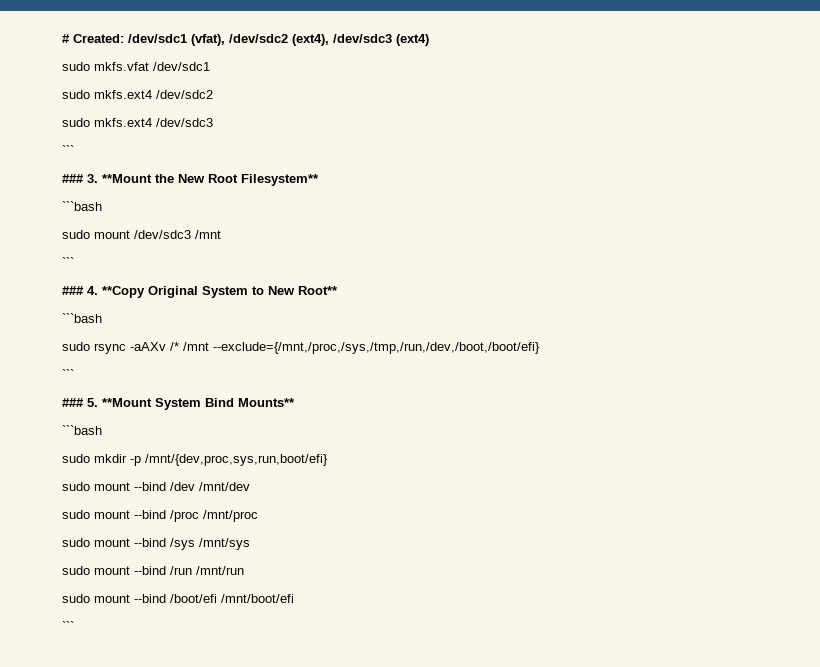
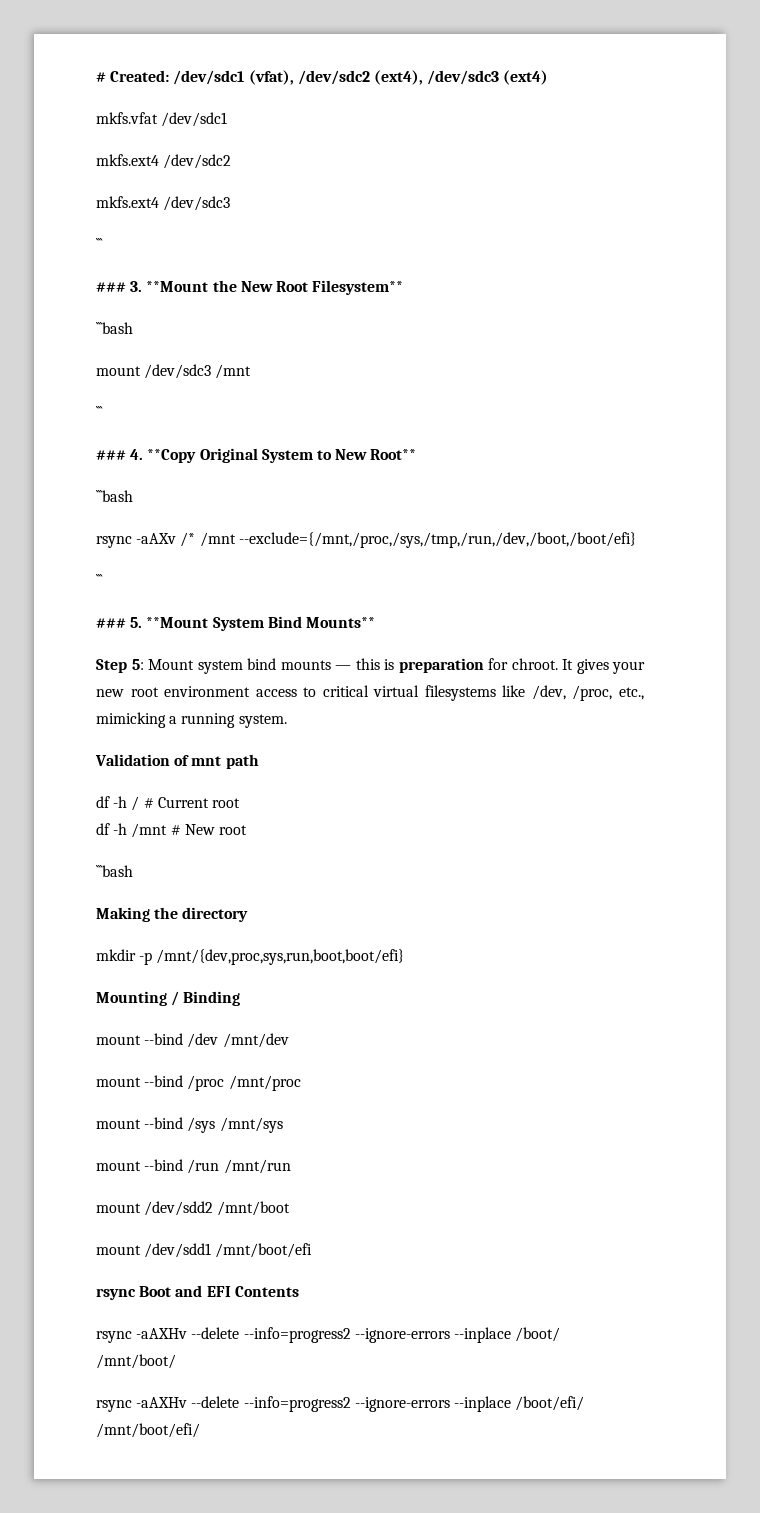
[62,62,90,71] sudo -> (549, 77) none
[62,90,90,99] sudo -> (228, 119) none
[62,118,90,127] sudo -> (232, 161) none
[62,230,90,239] sudo -> (133, 328) none
[62,342,90,351] sudo -> (133, 496) none
[62,425,102,435] [62,454,328,466] [62,482,90,491] ```bash // sudo mkdir -p /mnt/{dev,proc,sys,run,boot/efi} // sudo -> [96,658,645,674] [96,685,644,701] [96,712,287,728] [95,754,259,769] [96,796,240,811] [96,823,247,838] [96,865,133,877] [96,907,249,922] [96,949,405,965] [96,991,241,1006] Step 5: Mount system bind mounts — this is preparation for chroot. It gives your new root environment access to critical virtual filesystems like /dev, /proc, etc., mimicking a running system. // Validation of mnt path // df -h / # Current root // df -h /mnt # New root // ```bash // Making the directory // mkdir -p /mnt/{dev,proc,sys,run,boot,boot/efi} // Mounting / Binding //
[62,510,90,519] sudo -> (289, 1040) none
[62,538,90,547] sudo -> (301, 1083) none
[62,566,90,575] sudo -> (283, 1125) none
[62,594,294,603] [62,621,74,631] sudo mount --bind /boot/efi /mnt/boot/efi // ``` -> [96,1201,291,1216] [96,1243,313,1258] [96,1285,299,1300] [96,1327,561,1343] [96,1354,176,1369] [96,1396,585,1412] [96,1423,200,1438] mount /dev/sdd2 /mnt/boot // mount /dev/sdd1 /mnt/boot/efi // rsync Boot and EFI Contents // rsync -aAXHv --delete --info=progress2 --ignore-errors --inplace /boot/ /mnt/boot/ // rsync -aAXHv --delete --info=progress2 --ignore-errors --inplace /boot/efi/ /mnt/boot/efi/

